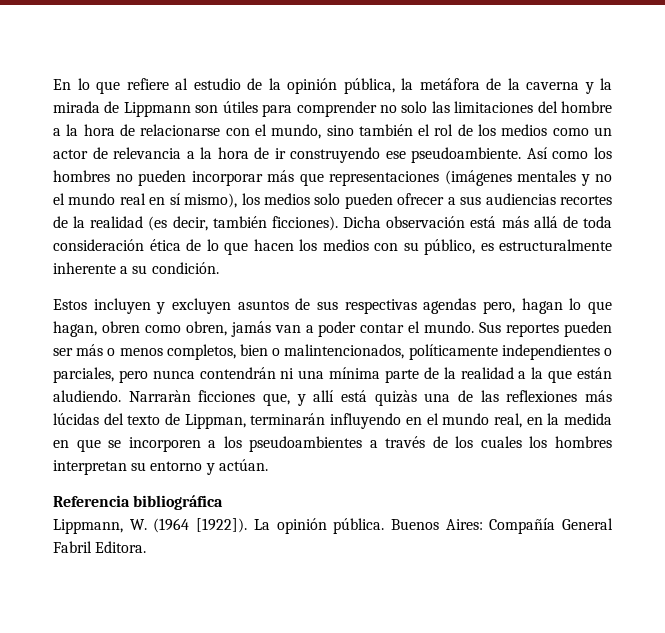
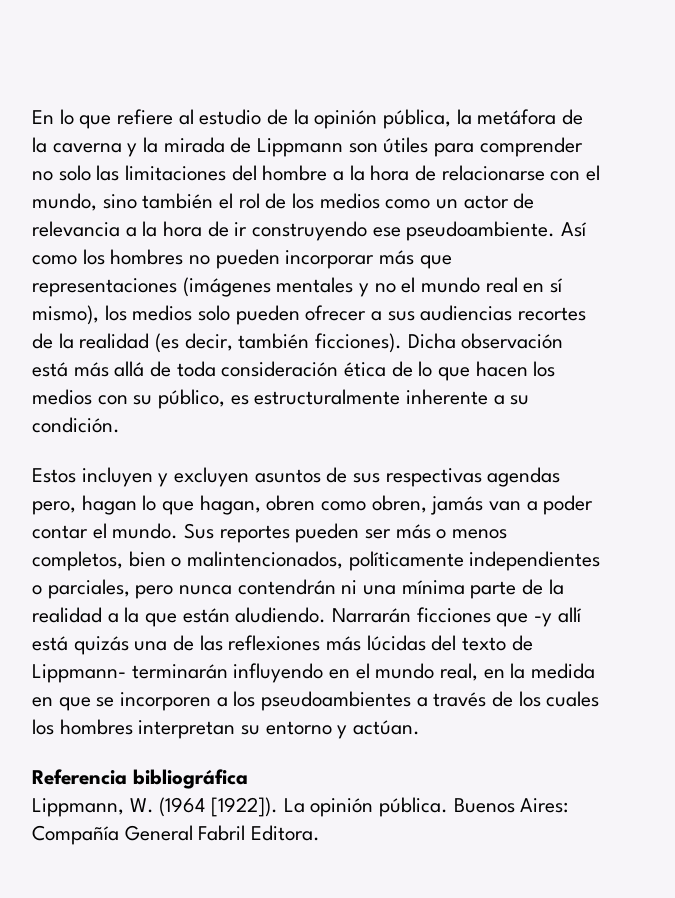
[128,390,306,406] Narraràn ficciones que, y -> [332,607,553,627] Narrarán ficciones que -y
[374,390,417,406] quizàs -> [73,636,129,655] quizás
[184,414,246,429] Lippman, -> [32,664,126,683] Lippmann-

